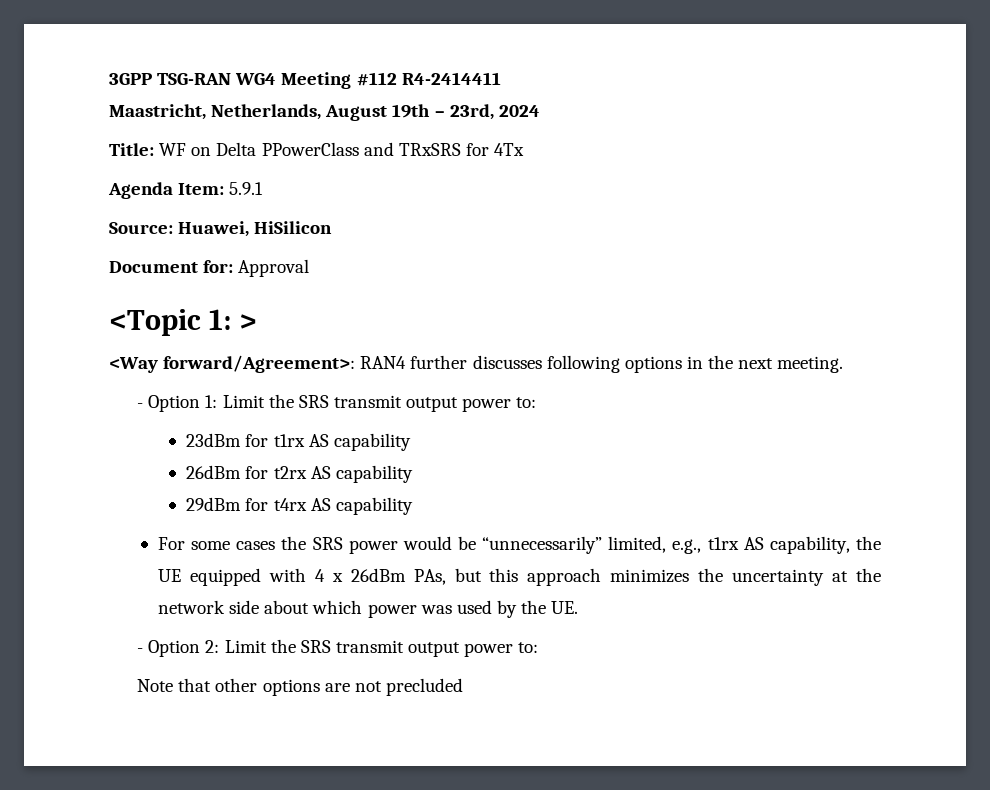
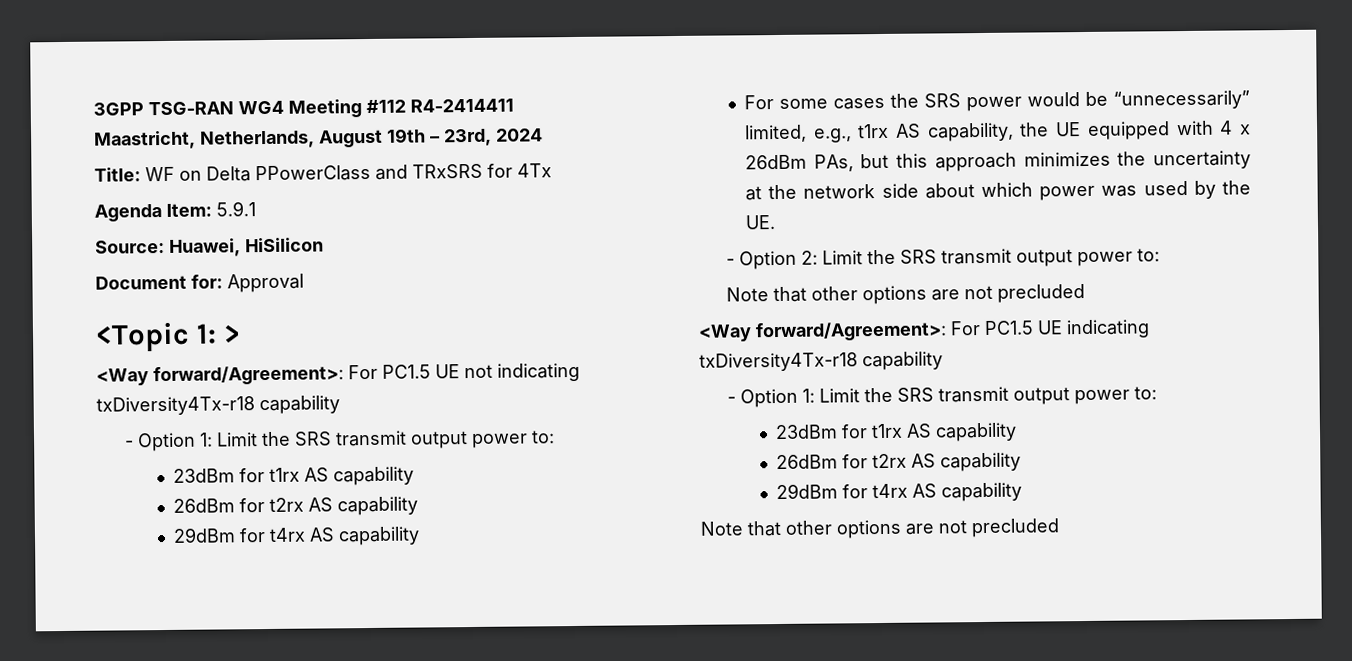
[360,355,844,373] RAN4 further discusses following options in the next meeting. -> [348,362,580,382] [96,395,340,416] For PC1.5 UE not indicating txDiversity4Tx-r18 capability
(463, 687) none -> [698,319,1150,342] [699,351,943,372] [727,386,1158,408] [774,422,1017,442] [775,452,1021,472] [775,482,1022,502] [700,518,1060,539] // <Way forward/Agreement>: For PC1.5 UE indicating txDiversity4Tx-r18 capability // - Option 1: Limit the SRS transmit output power to: // 23dBm for t1rx AS capability // 26dBm for t2rx AS capability // 29dBm for t4rx AS capability // Note that other options are not precluded

